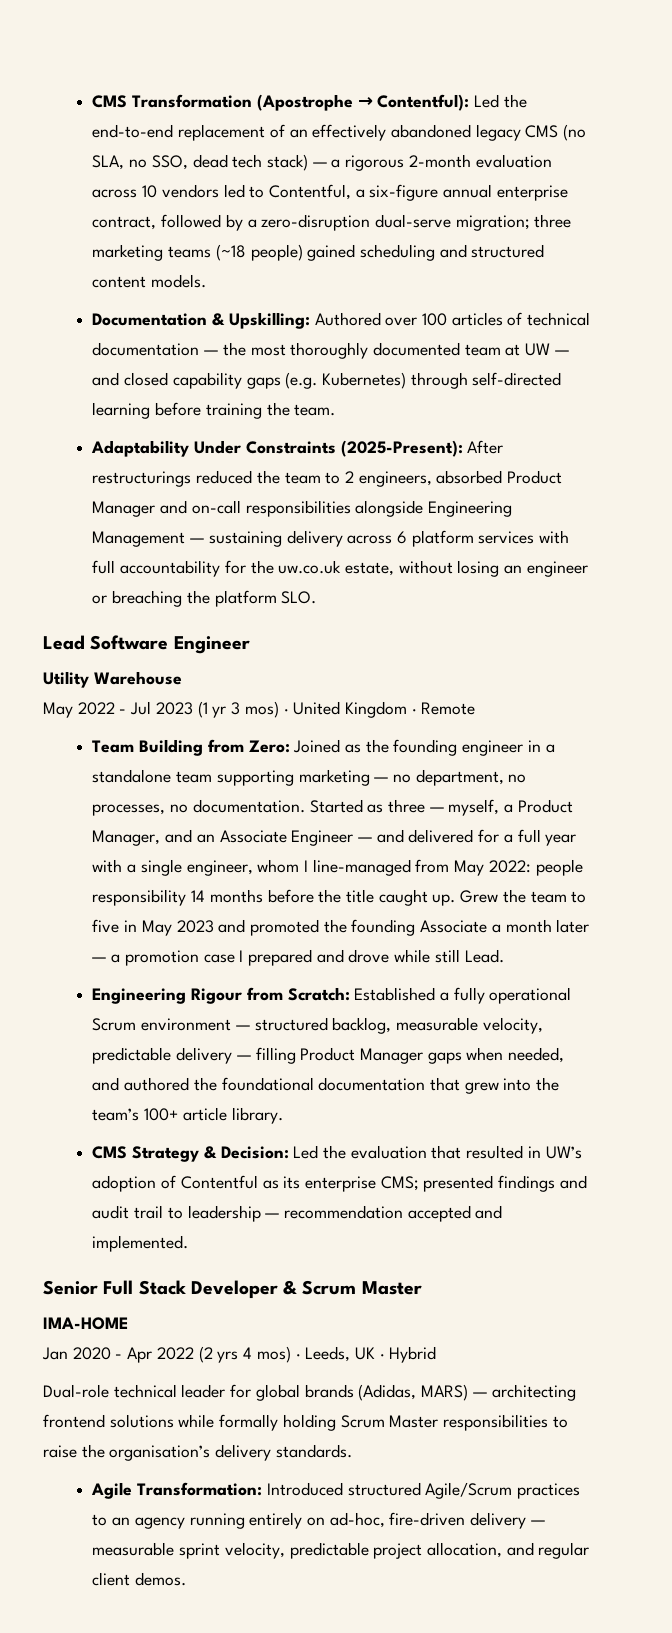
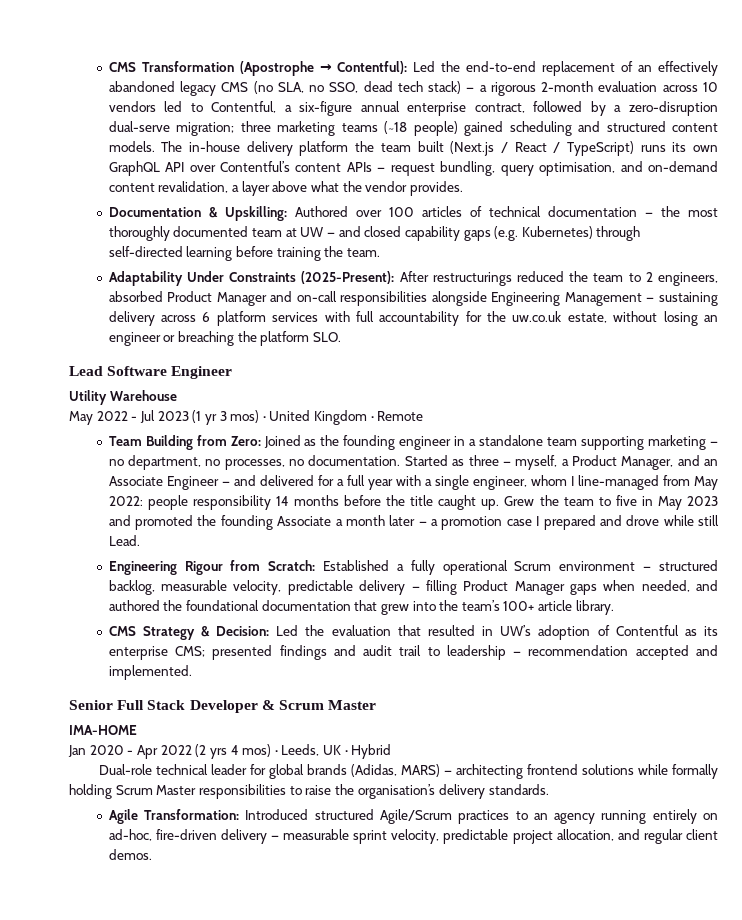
(207, 281) none -> [161,141,719,156] [108,161,719,176] [108,181,463,196] The in-house delivery platform the team built (Next.js / React / TypeScript) runs its own GraphQL API over Contentful’s content APIs — request bundling, query optimisation, and on-demand content revalidation, a layer above what the vendor provides.

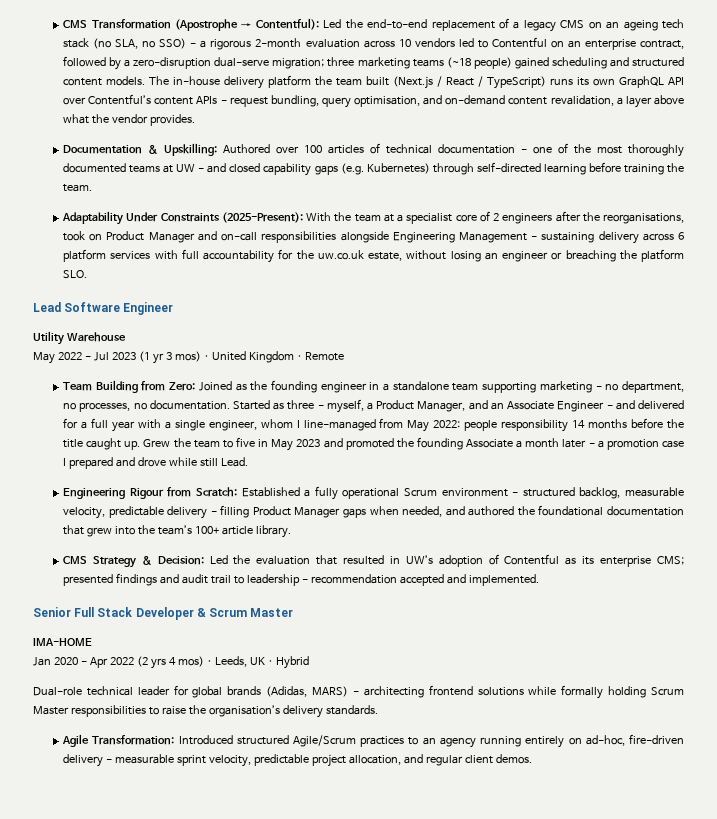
[638,61,718,76] [108,81,475,96] an effectively abandoned legacy CMS (no SLA, no SSO, dead tech stack) — -> [513,19,684,32] [63,38,197,49] a legacy CMS on an ageing tech stack (no SLA, no SSO) -
[211,101,400,116] Contentful, a six-figure annual -> [491,37,581,48] Contentful on an
[377,167,386,172] — -> [220,100,227,104] -
[644,212,653,217] — -> [521,143,569,154] - one of
[251,228,282,237] team -> [129,165,161,173] teams
[326,232,335,237] — -> [198,168,205,172] -
[399,271,718,286] [108,291,163,302] After restructurings reduced the team to 2 engineers, absorbed -> [306,211,685,224] [63,231,103,241] With the team at a specialist core of 2 engineers after the reorganisations, took on
[646,297,655,302] — -> [531,236,538,240] -
[710,441,718,446] — -> [595,386,602,390] -
[502,461,511,466] — -> [317,405,324,409] -
[221,481,230,486] — -> [606,405,613,409] -
[418,521,427,526] — -> [588,443,595,447] -
[643,566,652,571] — -> [512,492,519,496] -
[411,586,420,591] — -> [210,511,217,515] -
[513,651,522,656] — -> [301,579,308,583] -
[443,770,452,775] — -> [352,691,359,695] -
[271,835,280,840] — -> [106,759,113,763] -

